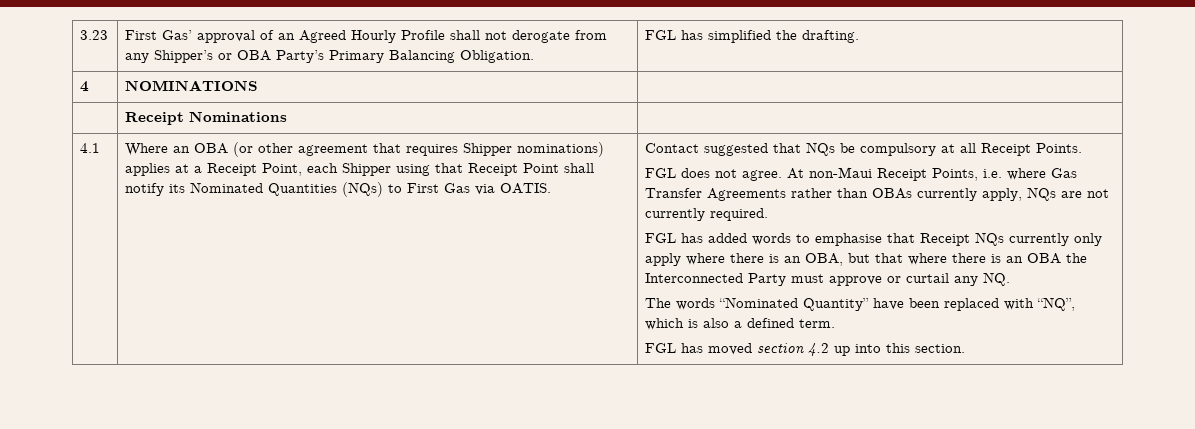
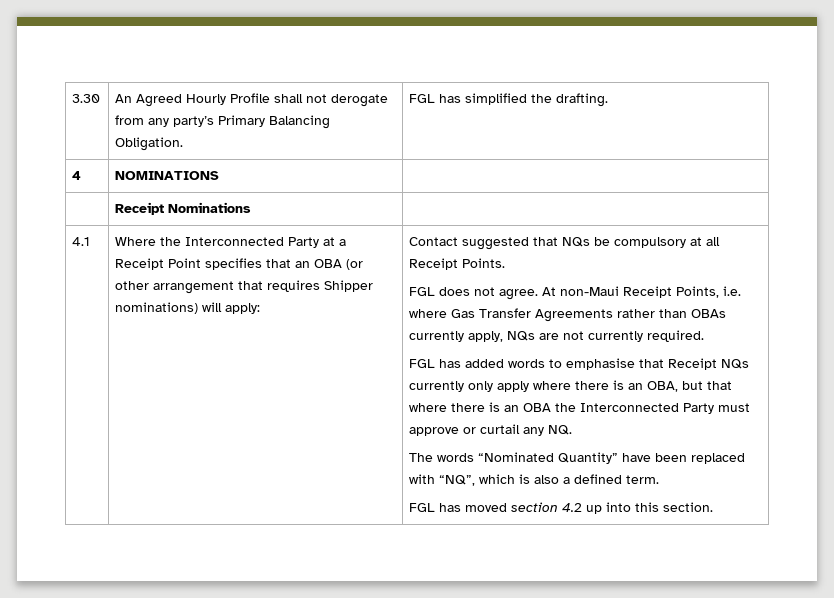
[80,30,109,40] [125,30,296,43] 3.23 | First Gas’ approval of an -> [72,94,101,103] [115,94,133,103] 3.30 | An
[154,50,325,63] Shipper’s or OBA Party’s -> [173,116,215,127] party’s
(169, 149) none -> [160,237,347,248] [115,258,292,270] the Interconnected Party at a Receipt Point specifies that
[298,144,369,156] agreement -> [153,281,235,294] arrangement
[125,163,595,176] [125,182,552,197] applies at a Receipt Point, each Shipper using that Receipt Point shall notify its Nominated Quantities (NQs) to First Gas via OATIS. -> [202,302,261,314] will apply:

